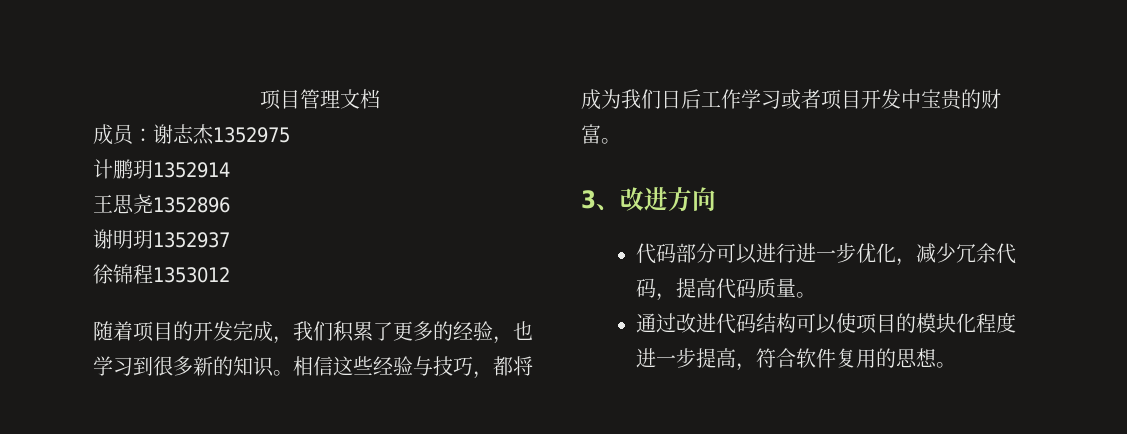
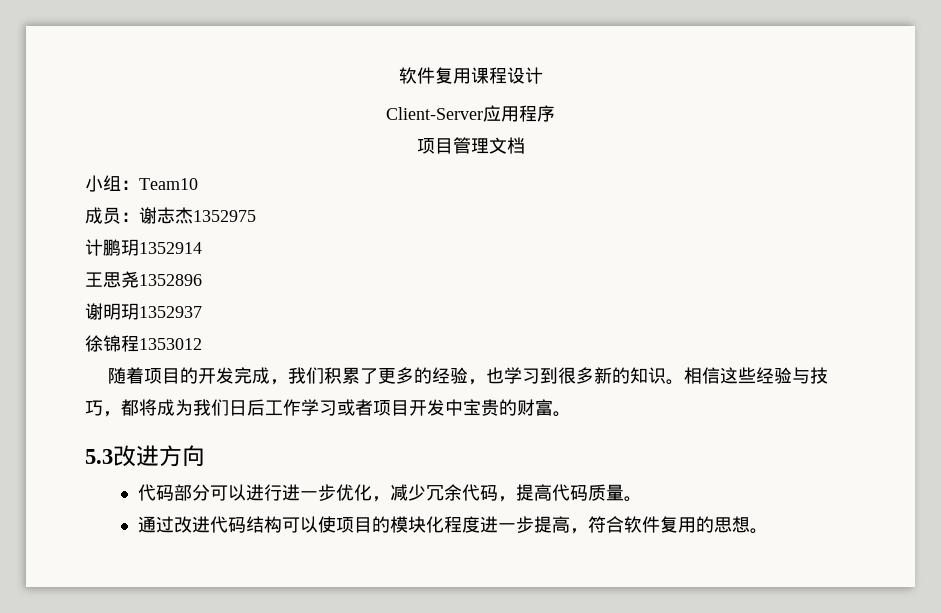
(259, 99) none -> [398,67,543,84] [386,105,555,122] 软件复用课程设计 // Client-Server应用程序 //
(380, 99) none -> [85,175,198,192] // 小组：Team10
[581,190,620,211] 3、 -> [85,449,113,464] 5.3

